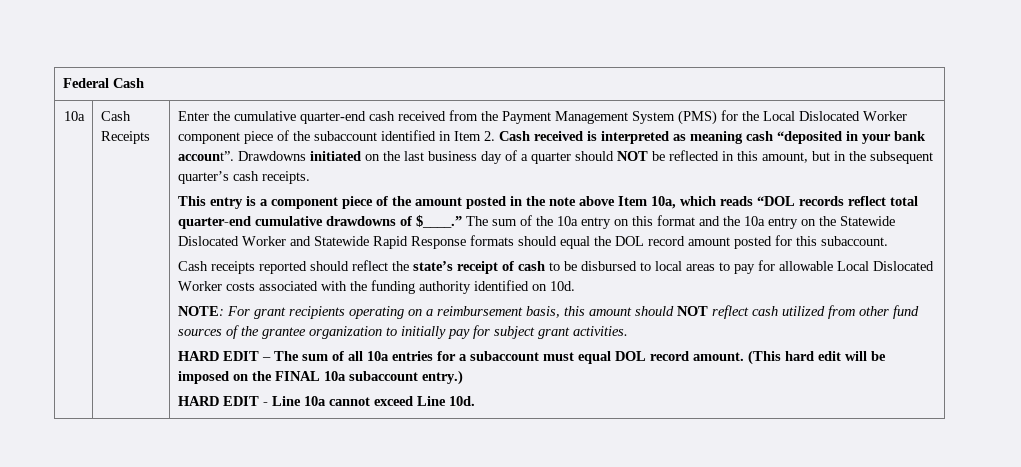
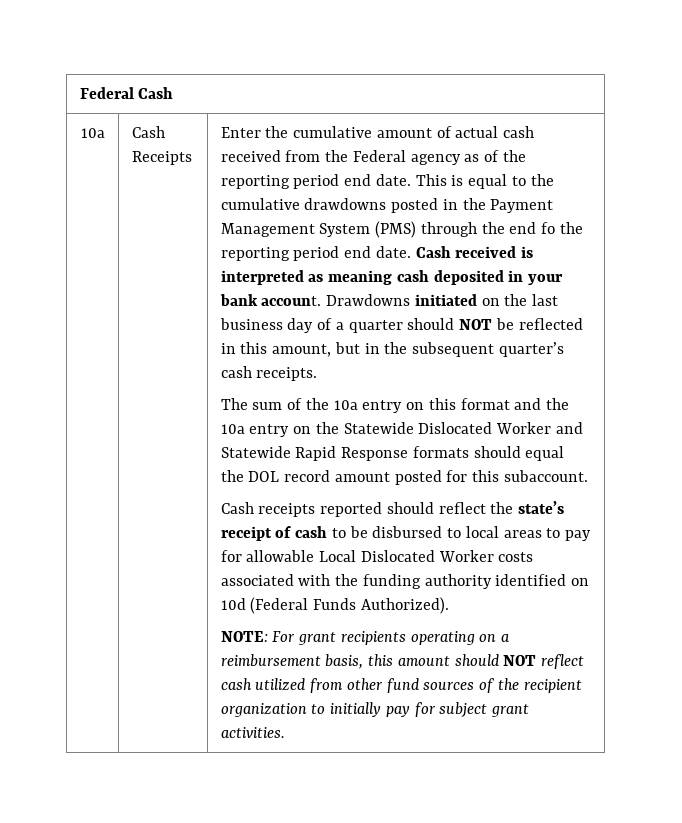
[299,111,366,124] quarter-end -> [376,126,499,138] amount of actual
[501,110,907,125] [177,130,495,144] Payment Management System (PMS) for the Local Dislocated Worker component piece of the subaccount identified in Item 2. -> [352,150,526,165] [220,174,554,189] [220,198,554,213] [220,221,583,238] [220,246,411,261] Federal agency as of the reporting period end date. This is equal to the cumulative drawdowns posted in the Payment Management System (PMS) through the end fo the reporting period end date.
[776,131,842,144] “deposited -> [433,270,504,285] deposited
[177,151,234,161] account”. -> [261,296,322,306] account.
[177,196,918,209] [177,215,462,229] This entry is a component piece of the amount posted in the note above Item 10a, which reads “DOL records reflect total quarter-end cumulative drawdowns of $____.” -> (318, 374) none
[549,281,575,291] 10d. -> [220,597,449,614] 10d (Federal Funds Authorized).
[261,327,306,339] grantee -> [523,679,582,693] recipient
[177,350,886,365] [177,370,463,385] [177,396,475,406] // HARD EDIT – The sum of all 10a entries for a subaccount must equal DOL record amount. (This hard edit will be imposed on the FINAL 10a subaccount entry.) // HARD EDIT - Line 10a cannot exceed Line 10d. -> (285, 732) none

